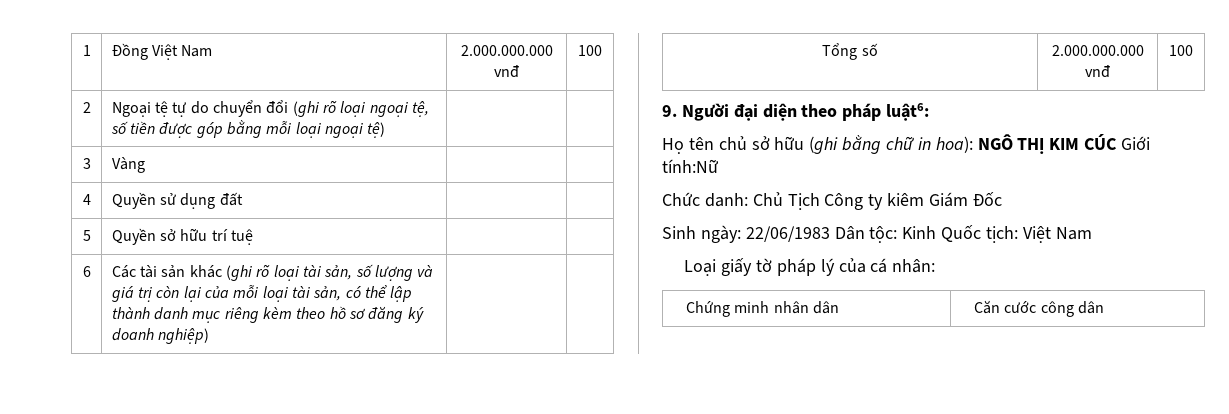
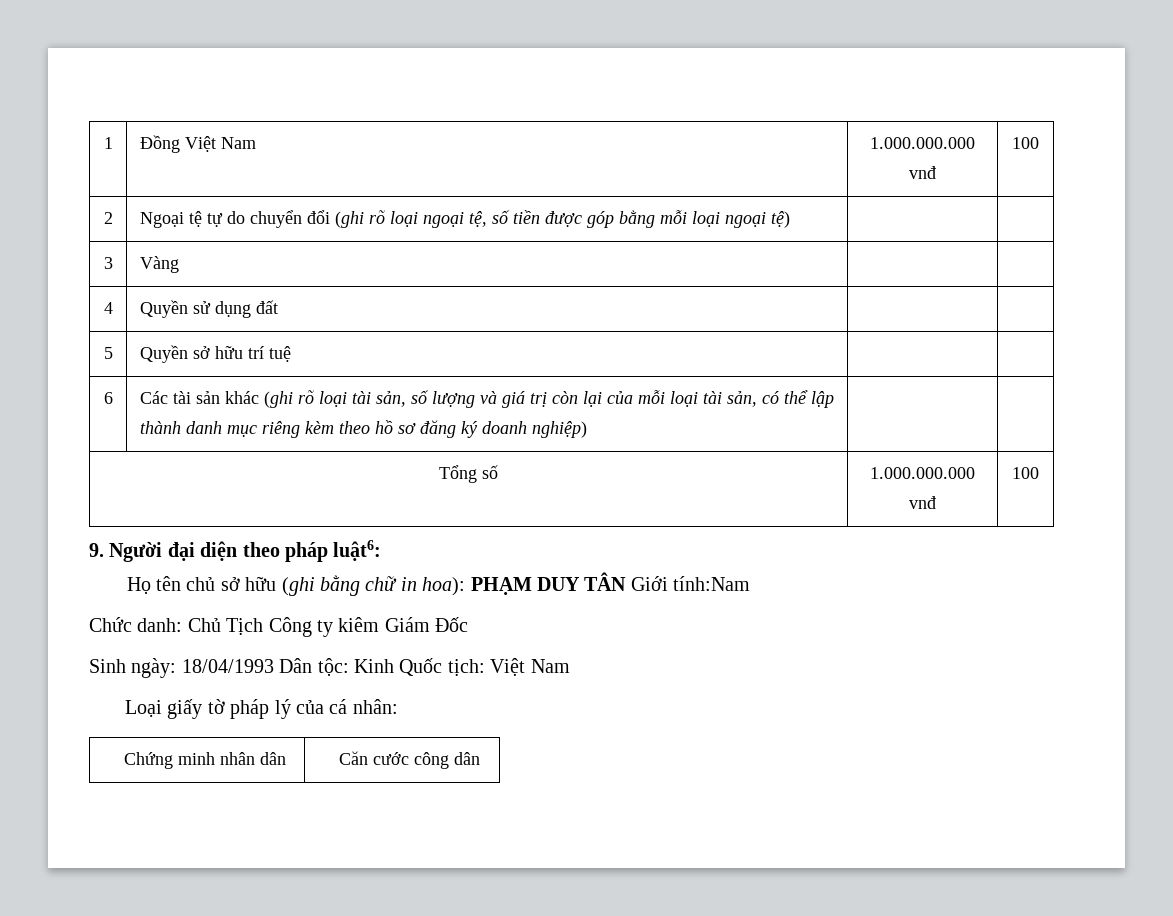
[460,45,553,56] 2.000.000.000 -> [869,137,975,149] 1.000.000.000
[1051,45,1144,56] 2.000.000.000 -> [869,467,975,479] 1.000.000.000
[977,134,1151,154] [662,159,719,173] NGÔ THỊ KIM CÚC Giới tính:Nữ -> [470,572,751,595] PHẠM DUY TÂN Giới tính:Nam
[745,226,830,242] 22/06/1983 -> [181,659,274,673] 18/04/1993

